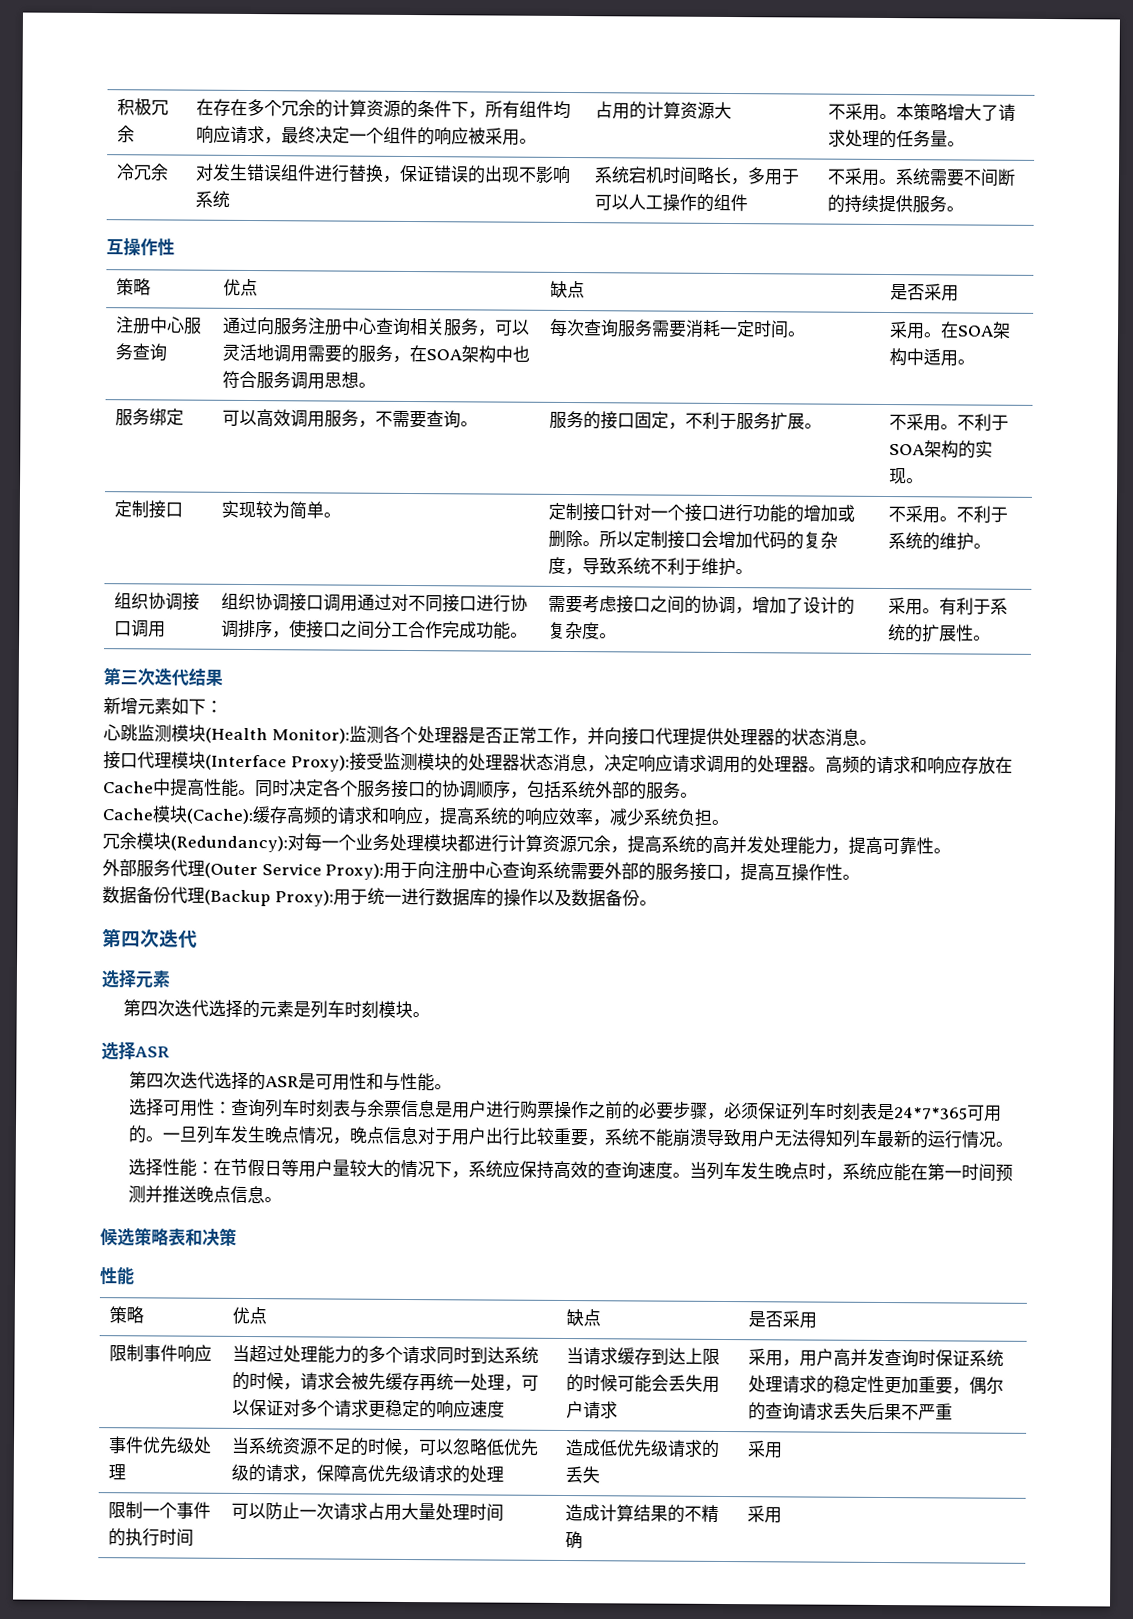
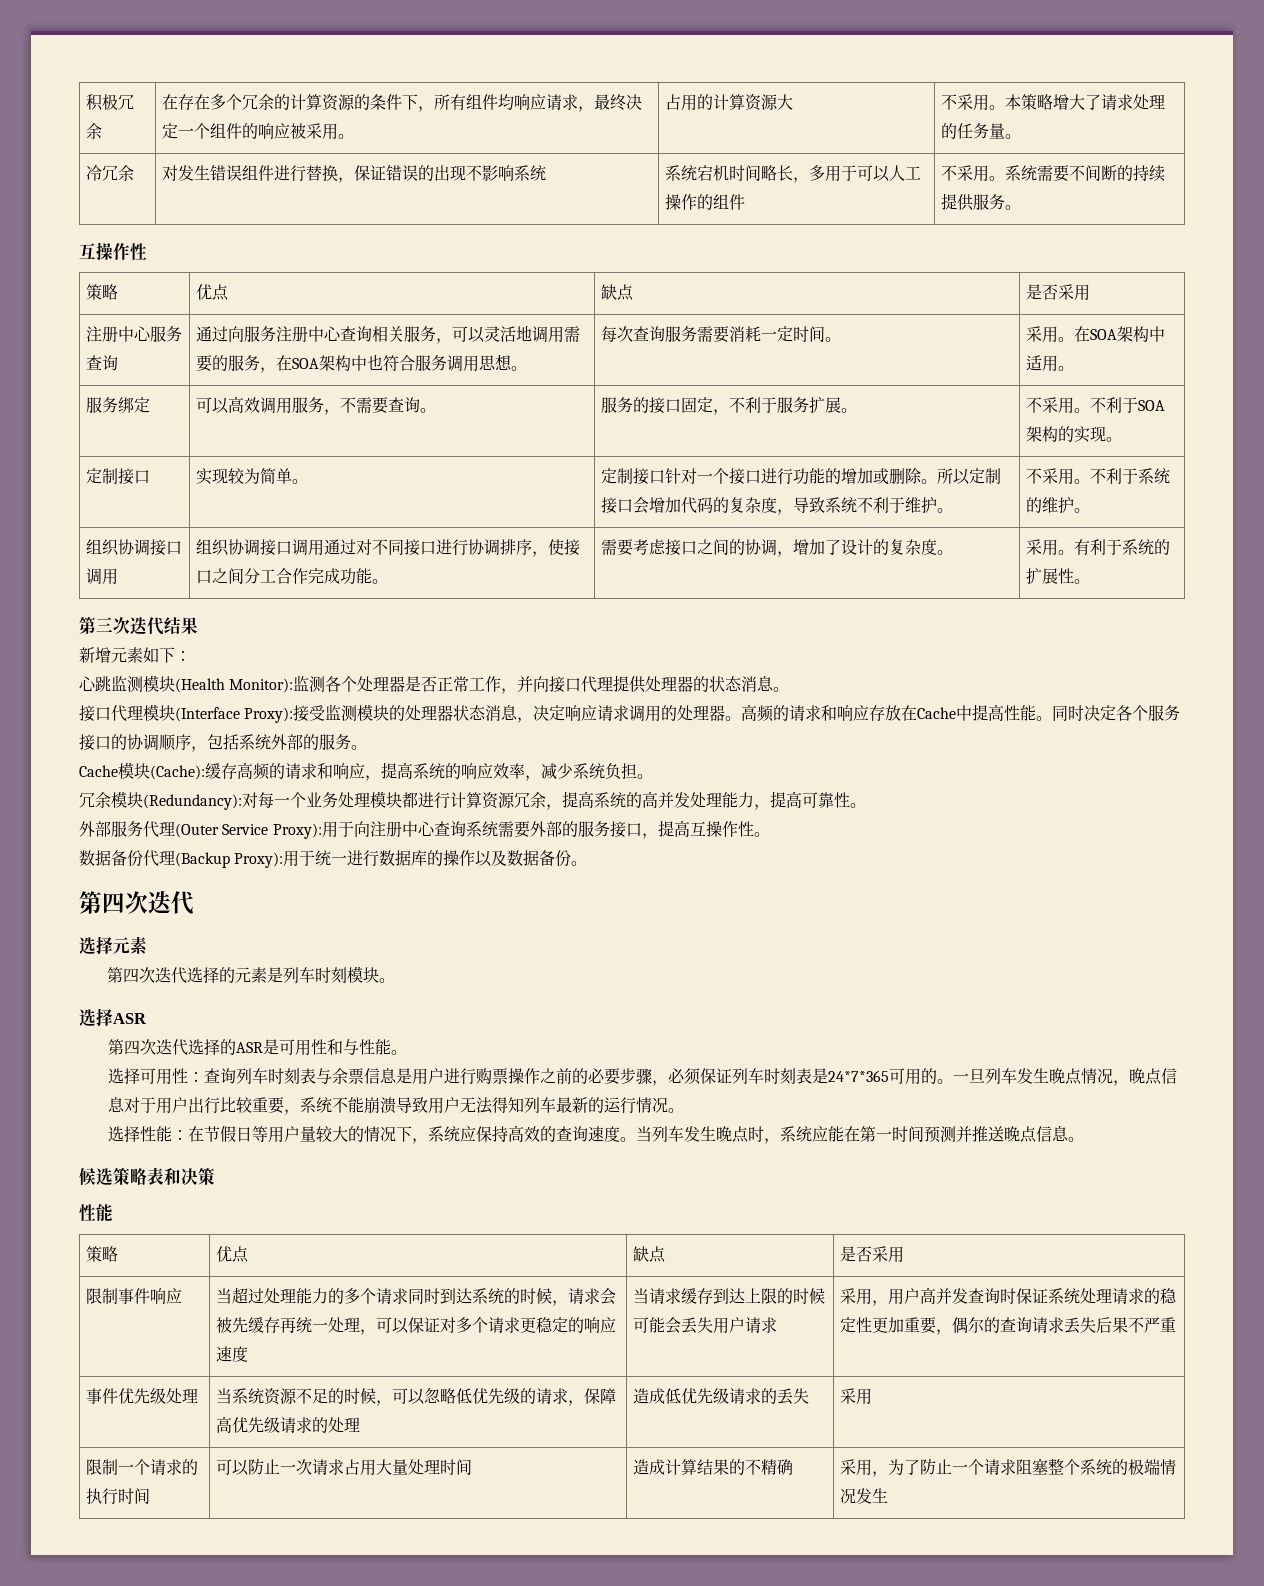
[176,1501,212,1519] 事件 -> [150,1459,183,1475] 请求
(783, 1515) none -> [872,1458,1177,1477] [840,1488,889,1504] ，为了防止一个请求阻塞整个系统的极端情况发生

